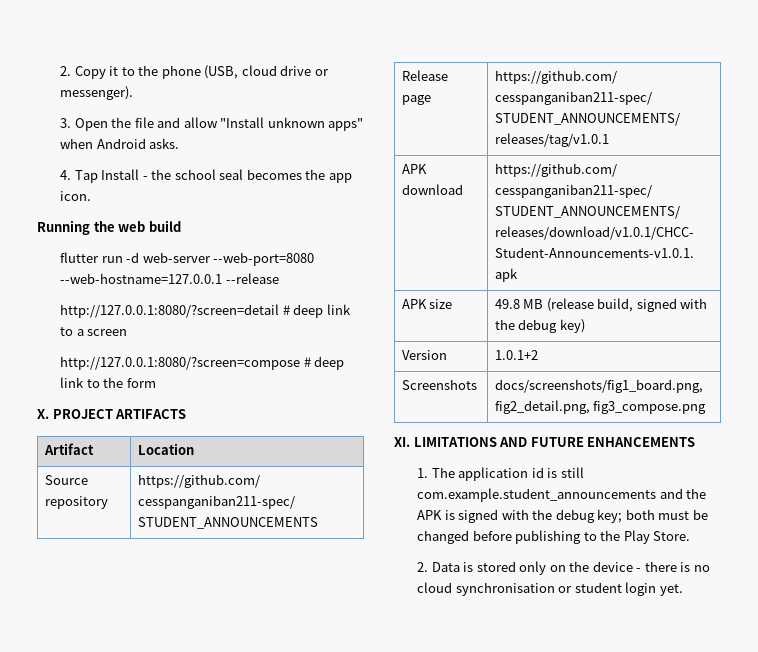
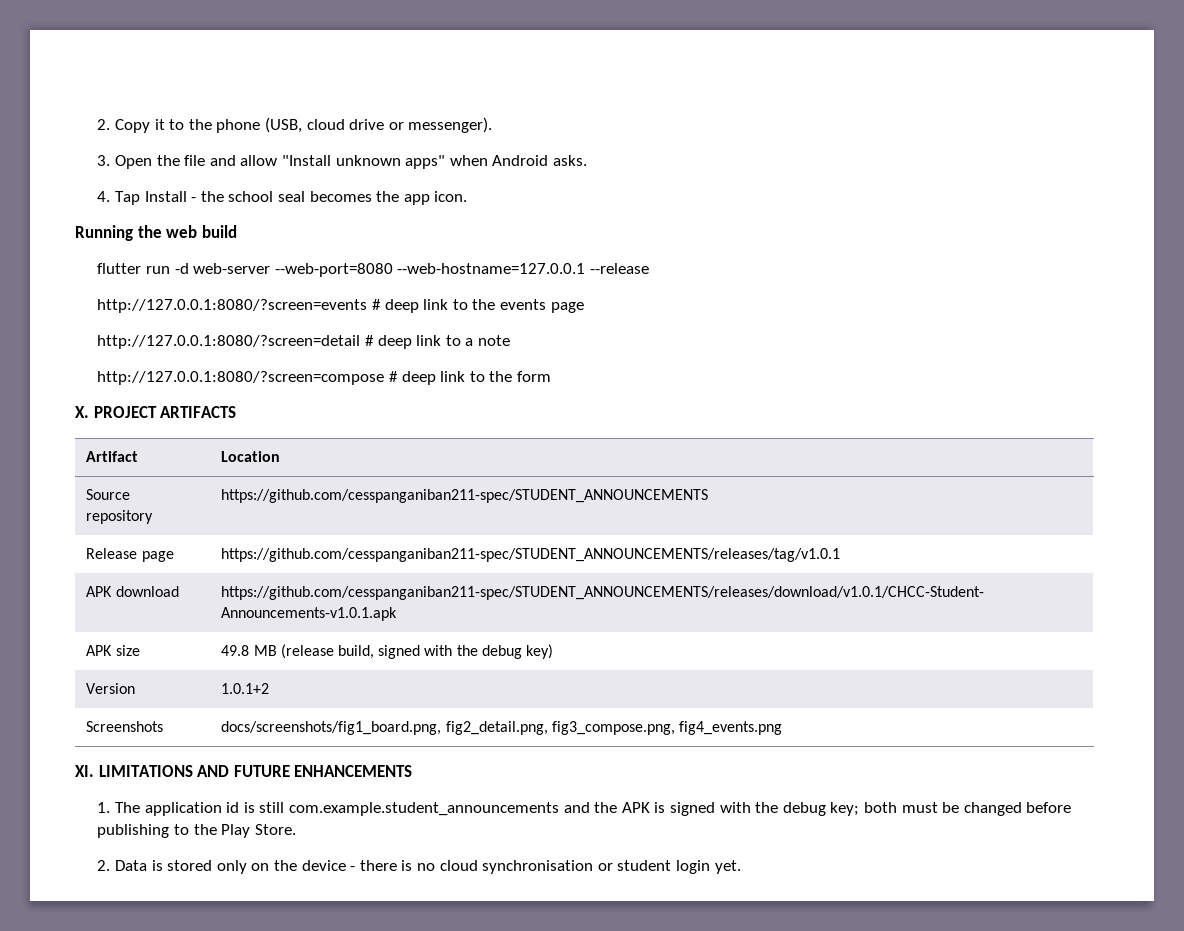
(279, 278) none -> [97,299,584,313] // http://127.0.0.1:8080/?screen=events # deep link to the events page
[87,329,128,336] screen -> [478,335,511,346] note
[593,401,707,414] fig3_compose.png -> [551,721,783,735] fig3_compose.png, fig4_events.png

